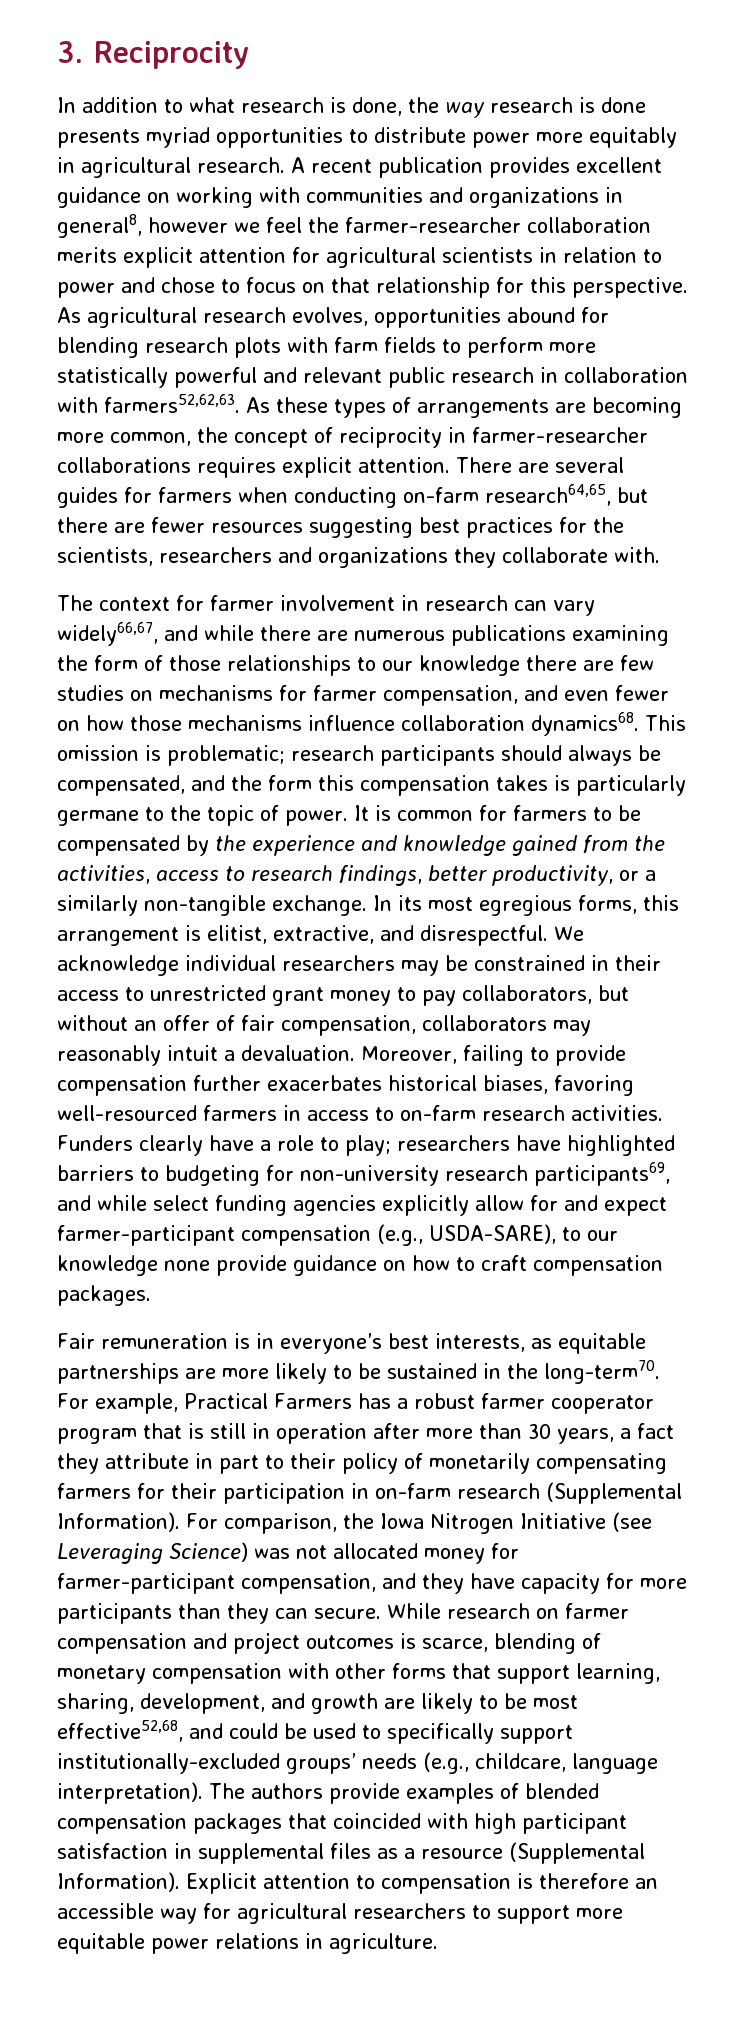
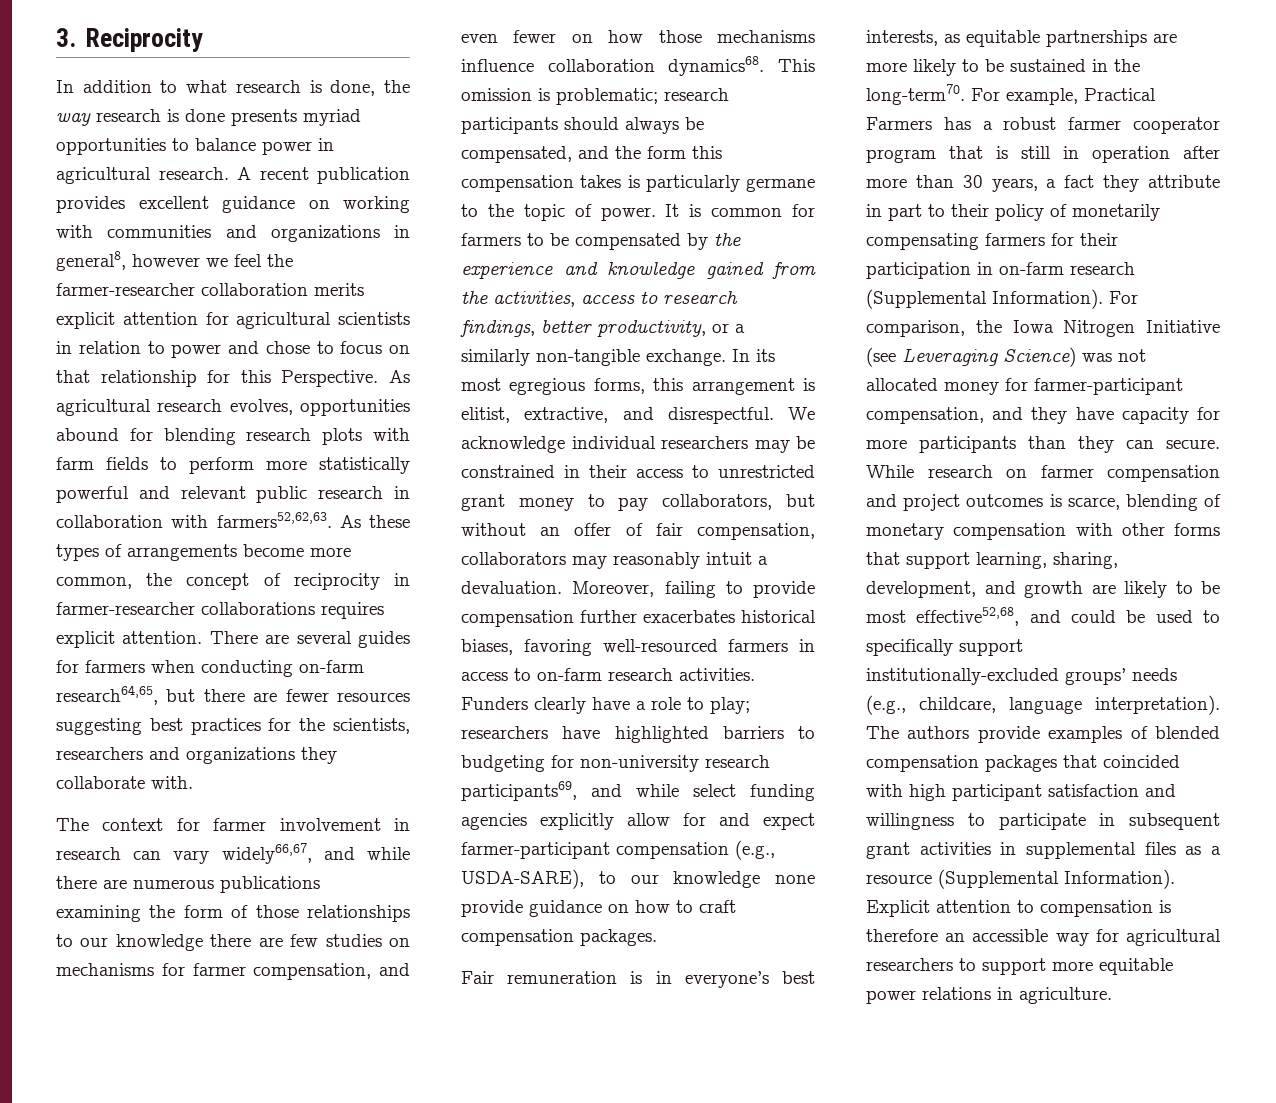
[374,127,677,148] distribute power more equitably -> [195,138,312,155] balance power
[572,277,688,298] perspective. -> [281,370,379,387] Perspective.
[555,397,682,418] are becoming -> [243,544,304,557] become
(168, 1851) none -> [1145,784,1176,797] [866,813,1220,830] [866,842,991,859] and willingness to participate in subsequent grant activities

